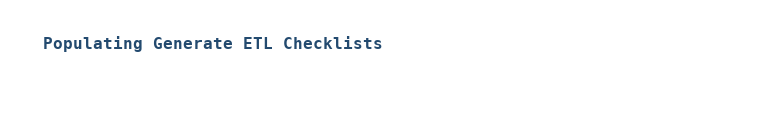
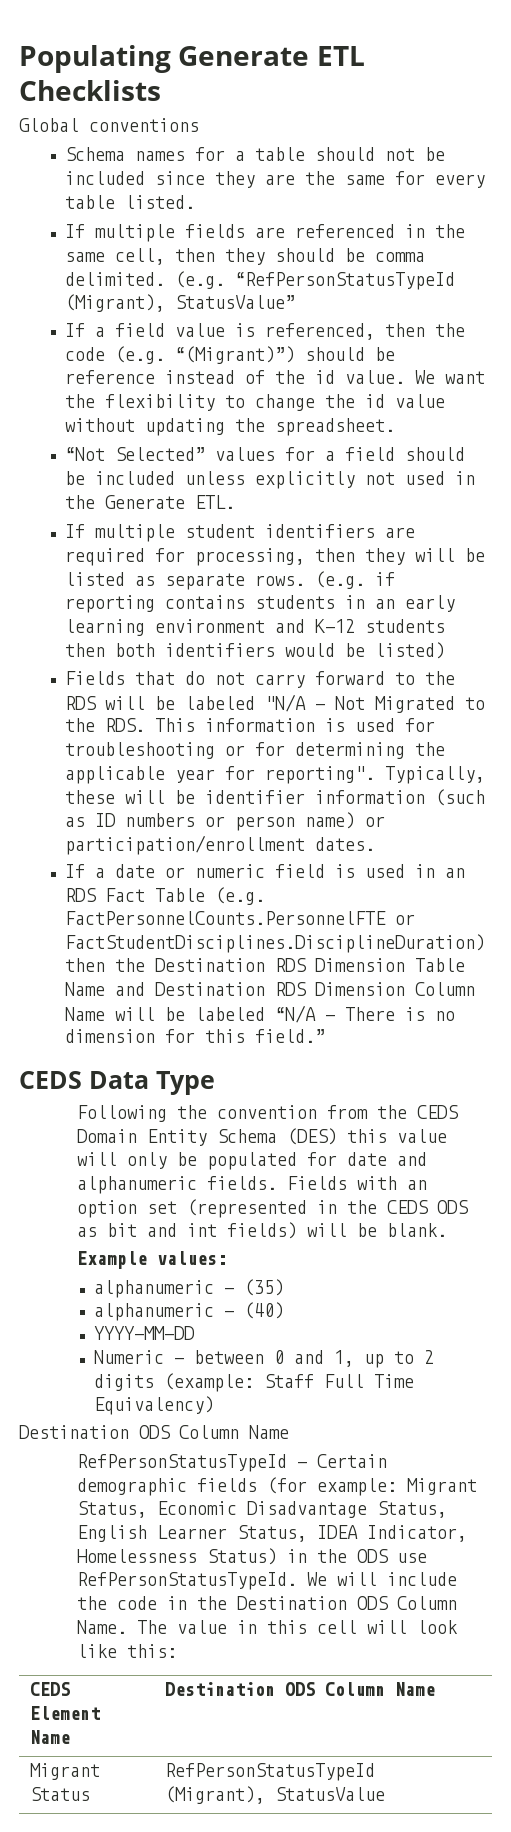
(383, 42) none -> [19,118,199,132] [64,147,445,161] [64,171,485,188] [64,195,195,209] [64,224,465,242] [64,248,425,265] [64,271,455,290] [64,294,295,312] [64,323,465,340] [64,346,395,364] [64,370,485,384] [64,394,445,411] [64,418,395,436] [64,447,465,461] [64,471,475,489] [64,495,235,509] [64,524,415,542] [64,548,485,566] [64,571,395,590] [64,595,455,613] [64,619,445,636] [64,642,445,659] [64,671,455,688] [64,694,485,713] [64,718,435,732] [64,742,445,759] [64,766,485,784] [64,789,485,806] [64,812,385,831] [64,835,375,855] [64,864,465,878] [64,887,265,905] [64,911,415,925] [64,934,485,953] [64,958,465,972] [64,982,475,996] [64,1005,455,1023] [64,1029,325,1043] [19,1071,215,1095] [77,1105,460,1122] [77,1128,448,1146] [77,1152,428,1170] [77,1176,428,1194] [77,1199,470,1218] [77,1222,448,1239] [77,1251,228,1269] [93,1279,284,1298] [93,1302,284,1321] [93,1326,195,1340] [93,1350,434,1368] [93,1373,414,1392] [93,1396,214,1415] [19,1425,289,1439] [77,1454,388,1472] [77,1477,478,1496] [77,1501,448,1518] [77,1525,468,1542] [77,1548,428,1565] [77,1572,458,1590] [77,1596,458,1610] [77,1620,459,1634] [77,1644,178,1658] [30,1682,71,1696] [30,1706,101,1720] [30,1730,71,1744] [165,1682,436,1696] [30,1763,101,1780] [30,1787,91,1801] [165,1763,376,1781] [165,1786,386,1804] // Global conventions // Schema names for a table should not be included since they are the same for every table listed. // If multiple fields are referenced in the same cell, then they should be comma delimited. (e.g. “RefPersonStatusTypeId (Migrant), StatusValue” // If a field value is referenced, then the code (e.g. “(Migrant)”) should be reference instead of the id value. We want the flexibility to change the id value without updating the spreadsheet. // “Not Selected” values for a field should be included unless explicitly not used in the Generate ETL. // If multiple student identifiers are required for processing, then they will be listed as separate rows. (e.g. if reporting contains students in an early learning environment and K-12 students then both identifiers would be listed) // Fields that do not carry forward to the RDS will be labeled "N/A - Not Migrated to the RDS. This information is used for troubleshooting or for determining the applicable year for reporting". Typically, these will be identifier information (such as ID numbers or person name) or participation/enrollment dates. // If a date or numeric field is used in an RDS Fact Table (e.g. FactPersonnelCounts.PersonnelFTE or FactStudentDisciplines.DisciplineDuration) then the Destination RDS Dimension Table Name and Destination RDS Dimension Column Name will be labeled “N/A - There is no dimension for this field.” // CEDS Data Type // Following the convention from the CEDS Domain Entity Schema (DES) this value will only be populated for date and alphanumeric fields. Fields with an option set (represented in the CEDS ODS as bit and int fields) will be blank. // Example values: // alphanumeric - (35) // alphanumeric - (40) // YYYY-MM-DD // Numeric - between 0 and 1, up to 2 digits (example: Staff Full Time Equivalency) // Destination ODS Column Name // RefPersonStatusTypeId - Certain demographic fields (for example: Migrant Status, Economic Disadvantage Status, English Learner Status, IDEA Indicator, Homelessness Status) in the ODS use RefPersonStatusTypeId. We will include the code in the Destination ODS Column Name. The value in this cell will look like this: // CEDS Element Name | Destination ODS Column Name // Migrant Status | RefPersonStatusTypeId (Migrant), StatusValue

